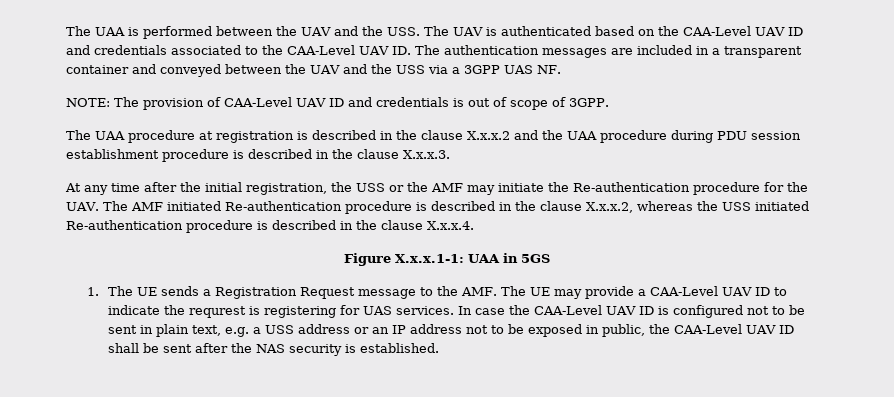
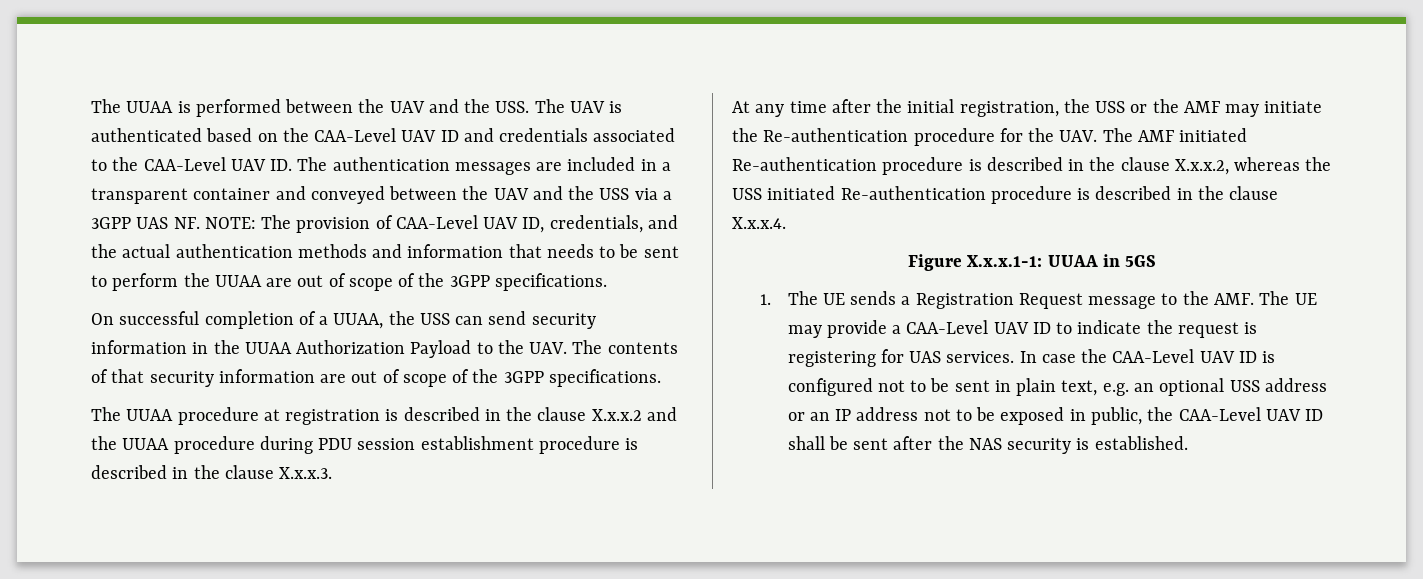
[66,26,125,36] The UAA -> [91,99,174,113] The UUAA
(561, 69) // -> (200, 223) none
[329,97,609,110] [66,130,125,140] ID and credentials is out of scope of 3GPP. // The UAA -> [522,215,678,233] [91,244,679,258] [91,273,607,291] [91,311,596,329] [91,340,678,358] [91,369,661,387] [91,407,174,421] ID, credentials, and the actual authentication methods and information that needs to be sent to perform the UUAA are out of scope of the 3GPP specifications. // On successful completion of a UUAA, the USS can send security information in the UUAA Authorization Payload to the UAV. The contents of that security information are out of scope of the 3GPP specifications. // The UUAA
[567,131,597,140] UAA -> [122,438,170,450] UUAA
[468,254,500,263] UAA -> [1047,255,1098,267] UUAA
[189,306,247,318] requrest -> [1178,322,1240,338] request
[253,327,262,334] a -> [1134,378,1225,396] an optional

